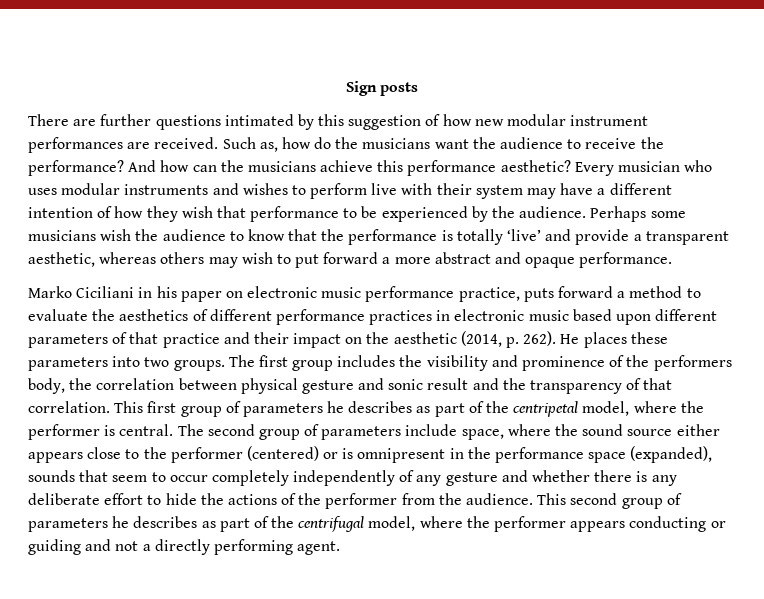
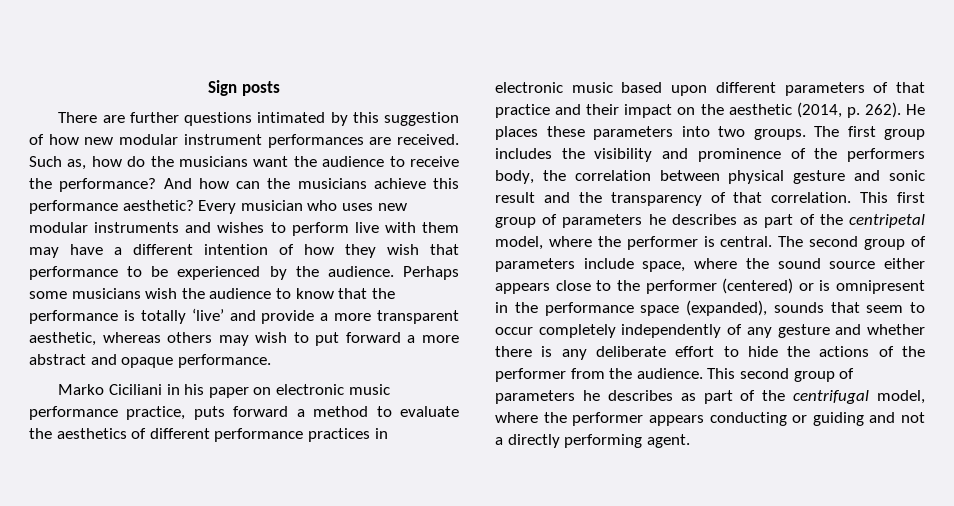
(57, 191) none -> [377,203,407,211] new
[436,183,523,199] their system -> [422,222,459,233] them
(642, 237) none -> [334,313,372,321] more

